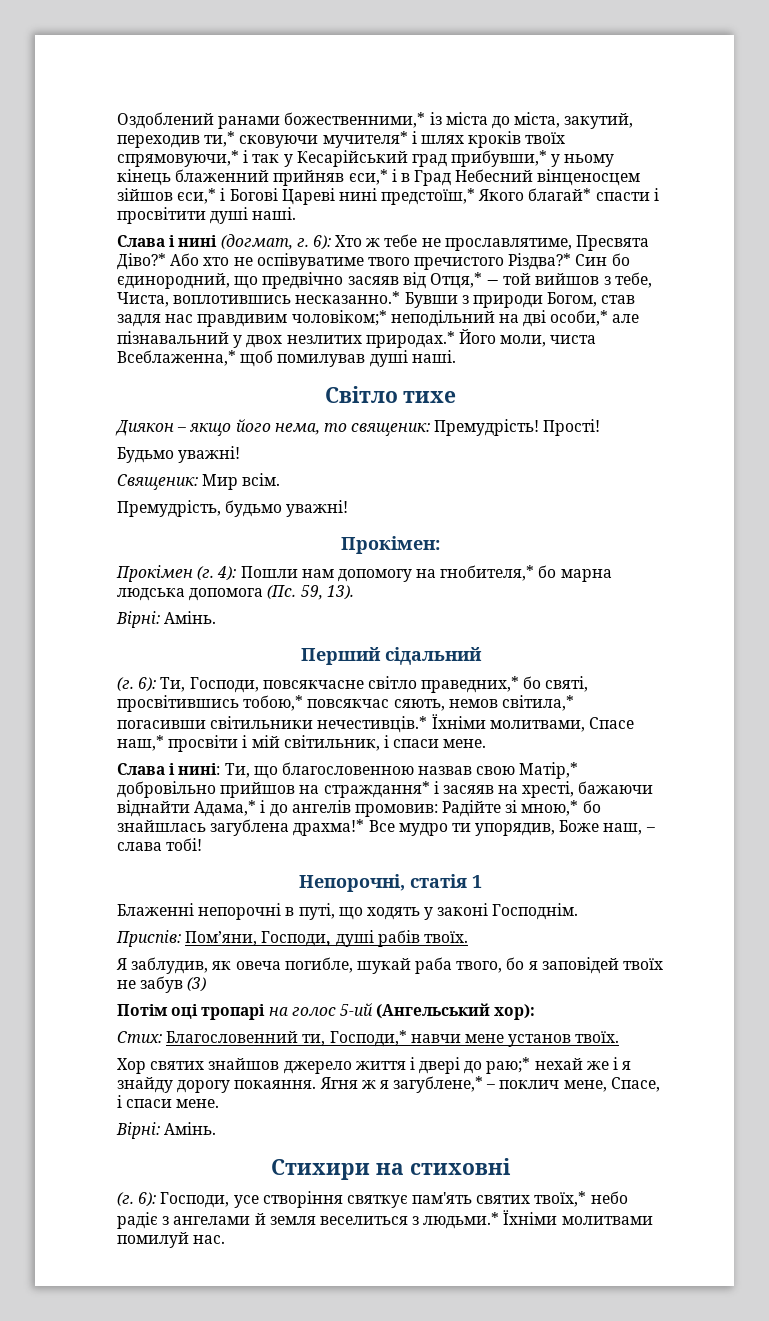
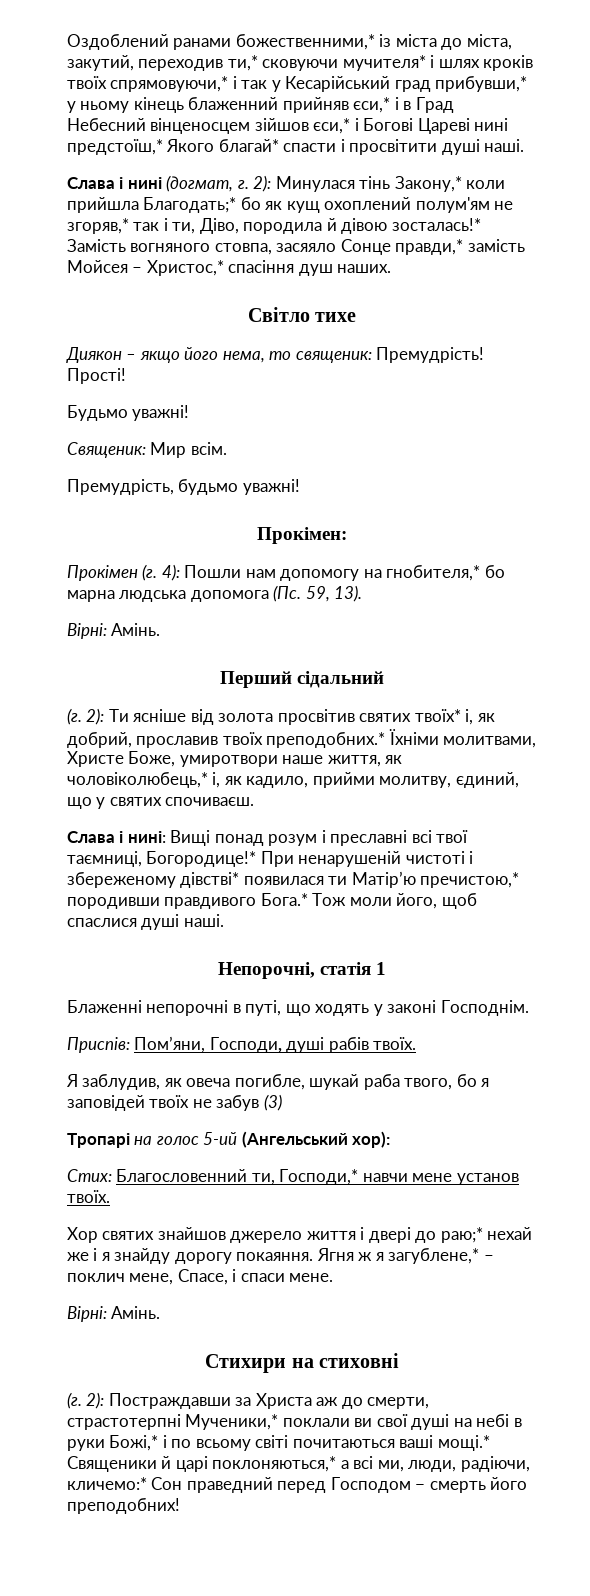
[312,234,650,251] [117,253,630,270] [117,272,652,289] [117,291,636,308] [117,310,640,327] [117,329,597,348] [117,350,456,367] 6): Хто ж тебе не прославлятиме, Пресвята Діво?* Або хто не оспівуватиме твого пречистого Різдва?* Син бо єдинородний, що предвічно засяяв від Отця,* − той вийшов з тебе, Чиста, воплотившись несказанно.* Бувши з природи Богом, став задля нас правдивим чоловіком;* неподільний на дві особи,* але пізнавальний у двох незлитих природах.* Його моли, чиста Всеблаженна,* щоб помилував душі наші. -> [253,175,506,192] [67,197,514,213] [67,218,481,234] [67,239,525,255] [67,260,392,276] 2): Минулася тінь Закону,* коли прийшла Благодать;* бо як кущ охоплений полум'ям не згоряв,* так і ти, Діво, породила й дівою зосталась!* Замість вогняного стовпа, засяяло Сонце правди,* замість Мойсея – Христос,* спасіння душ наших.
[138,676,589,693] [117,695,574,712] [117,714,634,733] [117,735,487,752] [117,762,579,779] [117,781,654,798] [117,800,601,817] [117,819,655,836] [117,838,203,851] 6): Ти, Господи, повсякчасне світло праведних,* бо святі, просвітившись тобою,* повсякчас сяють, немов світила,* погасивши світильники нечестивців.* Їхніми молитвами, Спасе наш,* просвіти і мій світильник, і спаси мене. // Слава і нині: Ти, що благословенною назвав свою Матір,* добровільно прийшов на страждання* і засяяв на хресті, бажаючи віднайти Адама,* і до ангелів промовив: Радійте зі мною,* бо знайшлась загублена драхма!* Все мудро ти упорядив, Боже наш, – слава тобі! -> [86,708,495,725] [67,729,537,748] [67,751,403,767] [67,772,519,788] [67,797,255,809] [67,830,469,846] [67,851,474,867] [67,871,520,888] [67,893,477,909] [67,914,224,930] 2): Ти ясніше від золота просвітив святих твоїх* і, як добрий, прославив твоїх преподобних.* Їхніми молитвами, Христе Боже, умиротвори наше життя, як чоловіколюбець,* і, як кадило, прийми молитву, єдиний, що у святих спочиваєш. // Слава і нині: Вищі понад розум і преславні всі твої таємниці, Богородице!* При ненарушеній чистоті і збереженому дівстві* появилася ти Матір’ю пречистою,* породивши правдивого Бога.* Тож моли його, щоб спаслися душі наші.
[117,1004,266,1020] Потім оці тропарі -> [67,1133,130,1148] Тропарі
[138,1191,628,1208] [117,1210,653,1229] [117,1232,226,1248] 6): Господи, усе створіння святкує пам'ять святих твоїх,* небо радіє з ангелами й земля веселиться з людьми.* Їхніми молитвами помилуй нас. -> [86,1392,430,1409] [67,1414,522,1430] [67,1435,490,1451] [67,1456,530,1472] [67,1477,528,1493] [67,1498,180,1514] 2): Постраждавши за Христа аж до смерти, страстотерпні Мученики,* поклали ви свої душі на небі в руки Божі,* і по всьому світі почитаються ваші мощі.* Священики й царі поклоняються,* а всі ми, люди, радіючи, кличемо:* Сон праведний перед Господом − смерть його преподобних!

